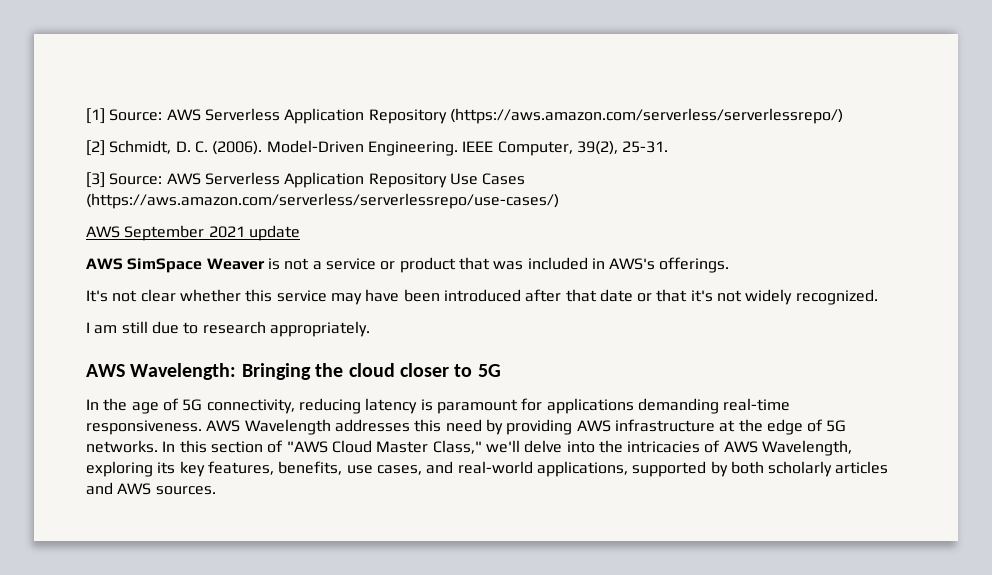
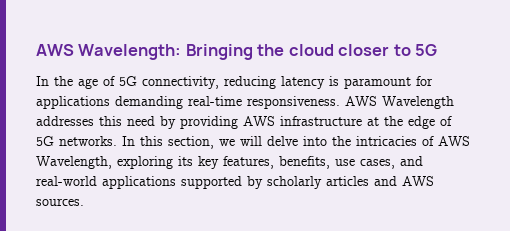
[86,108,843,124] [86,140,669,156] [86,172,526,188] [86,193,559,209] [86,225,300,241] [86,257,730,273] [86,289,878,305] [86,321,370,337] [1] Source: AWS Serverless Application Repository (https://aws.amazon.com/serverless/serverlessrepo/) // [2] Schmidt, D. C. (2006). Model-Driven Engineering. IEEE Computer, 39(2), 25-31. // [3] Source: AWS Serverless Application Repository Use Cases (https://aws.amazon.com/serverless/serverlessrepo/use-cases/) // AWS September 2021 update // AWS SimSpace Weaver is not a service or product that was included in AWS's offerings. // It's not clear whether this service may have been introduced after that date or that it's not widely recognized. // I am still due to research appropriately. // -> (36, 50) none
[210,440,520,454] section of "AWS Cloud Master Class," we'll -> [168,136,262,149] section, we will
[536,461,628,477] applications, -> [102,176,176,189] applications
[730,461,764,474] both -> (263, 182) none

